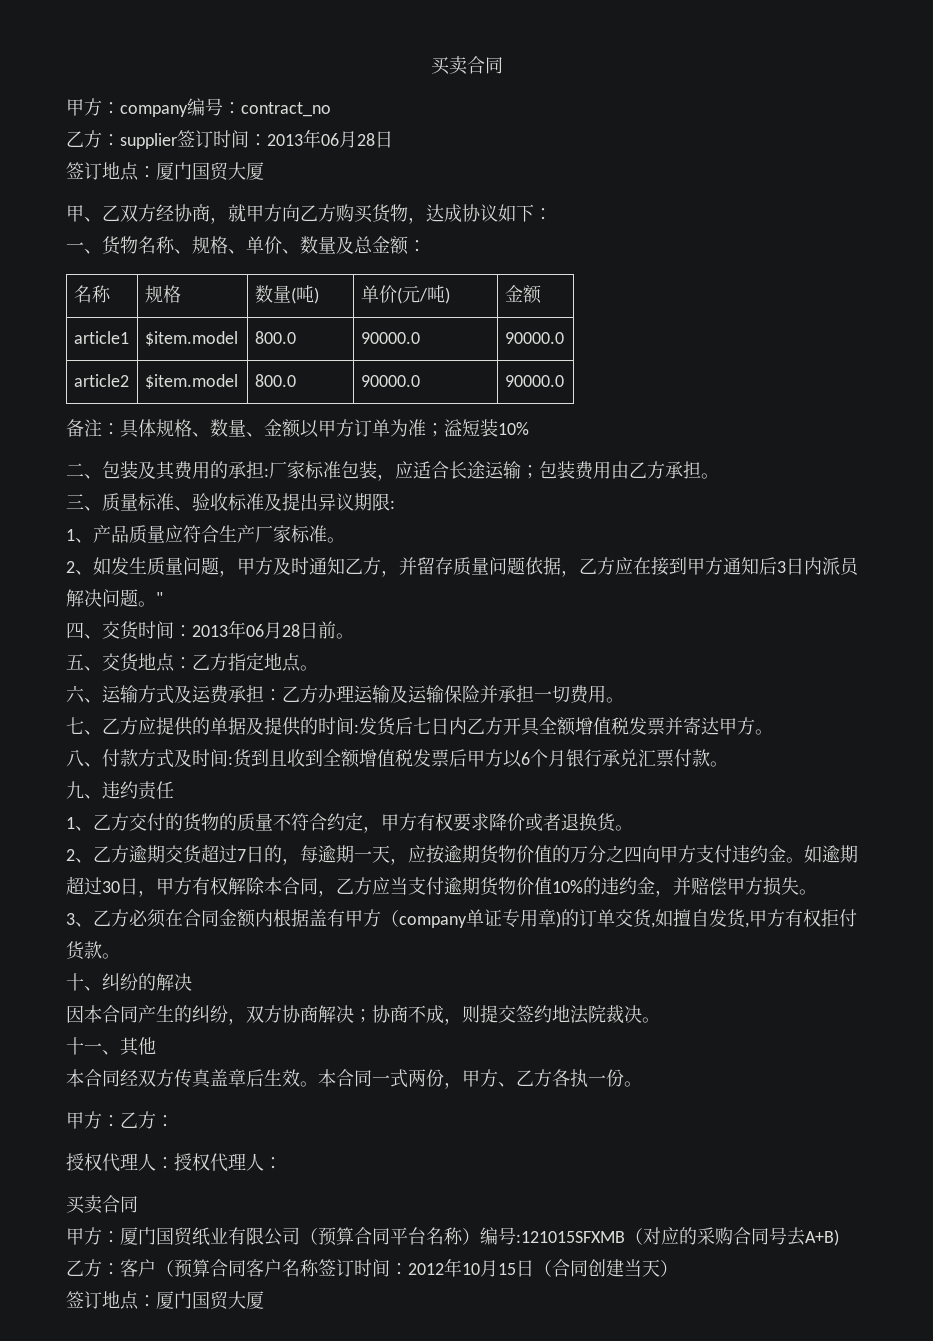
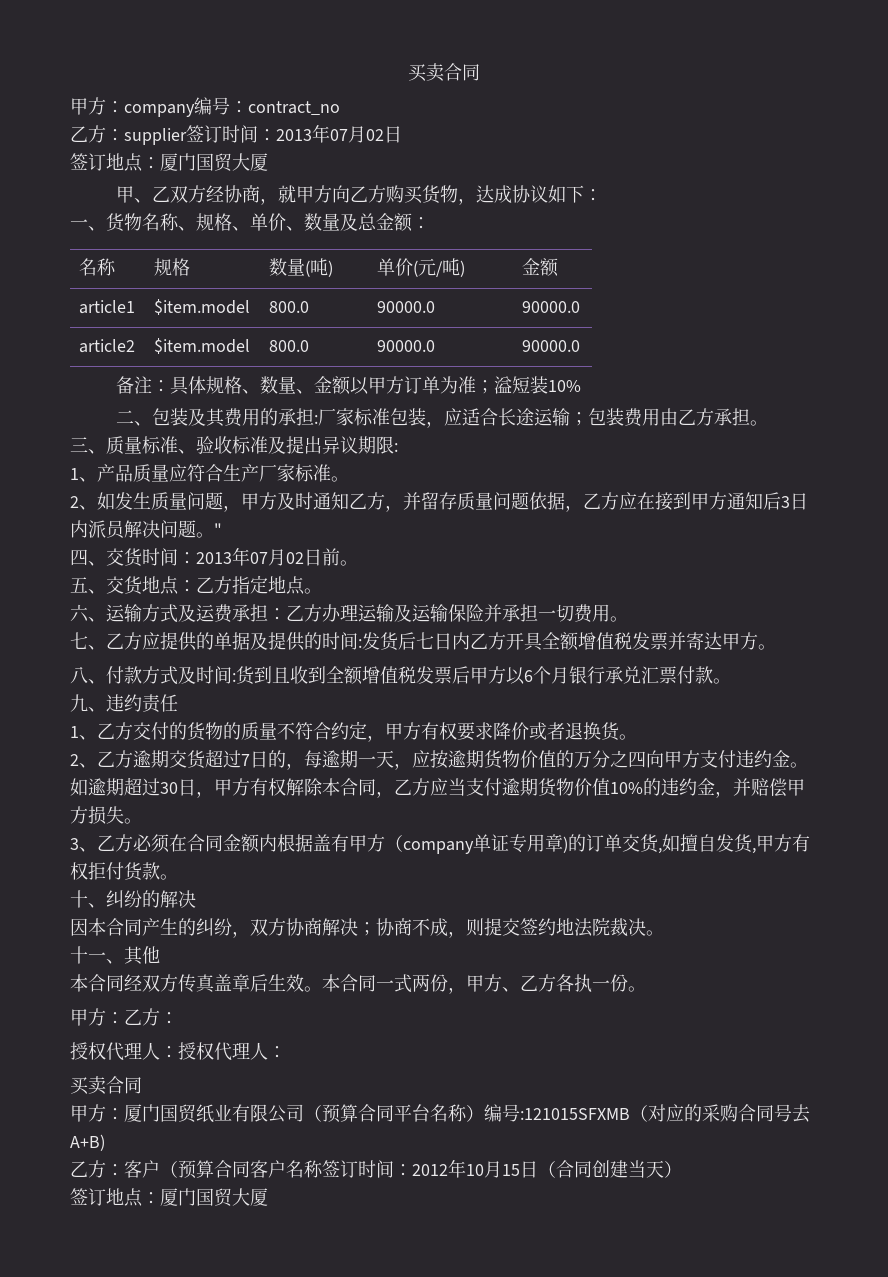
[321,131,375,148] 06月28 -> [330,126,384,143] 07月02
[246,622,300,639] 06月28 -> [250,549,304,566] 07月02

